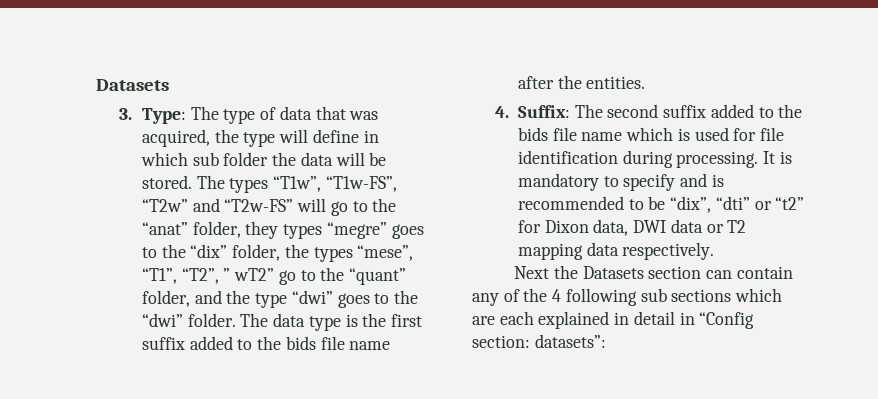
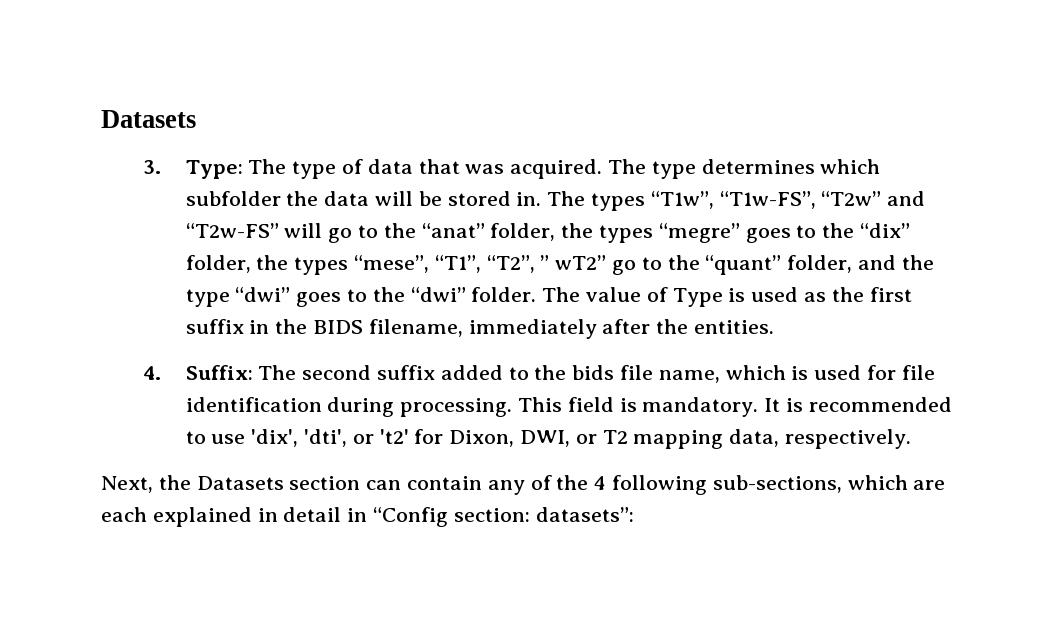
[141,129,379,147] [140,152,269,166] acquired, the type will define in which sub folder -> [510,159,881,179] [185,191,281,206] acquired. The type determines which subfolder
[141,175,192,189] stored. -> [447,191,542,206] stored in.
[245,221,279,239] they -> [561,223,594,238] the
[273,313,422,331] [141,336,391,350] data type is the first suffix added to the bids file name -> [586,287,912,307] [185,319,597,339] value of Type is used as the first suffix in the BIDS filename, immediately
[581,132,623,141] name -> [658,370,720,383] name,
[763,151,792,164] [517,173,724,191] [517,196,805,213] [517,219,703,236] It is mandatory to specify and is recommended to be “dix”, “dti” or “t2” for Dixon data, DWI data -> [518,397,952,417] [185,429,571,447] This field is mandatory. It is recommended to use 'dix', 'dti', or 't2' for Dixon, DWI,
[586,242,619,256] data -> [729,429,780,447] data,
[514,266,550,279] Next -> [101,476,153,493] Next,
[640,288,732,302] sub sections -> [712,475,842,493] sub-sections,

